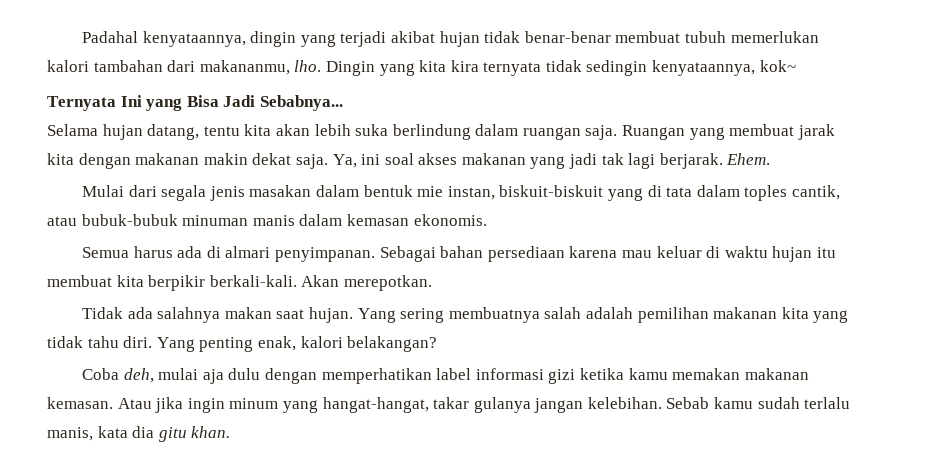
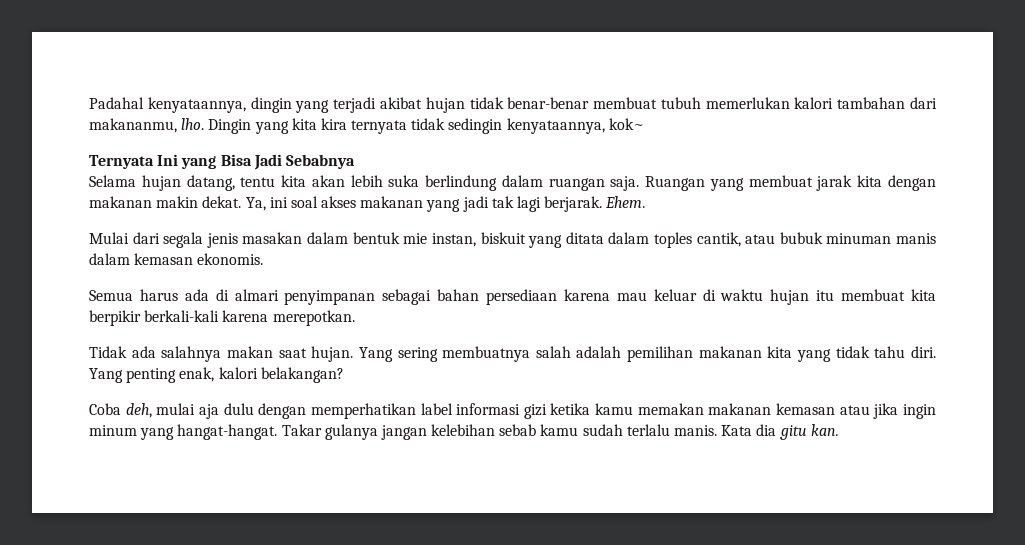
[259,95,343,111] Sebabnya... -> [285,154,355,169] Sebabnya
[252,153,328,169] dekat saja. -> [202,196,242,208] dekat.
[499,185,693,201] biskuit-biskuit yang di tata -> [480,232,604,248] biskuit yang ditata
[81,214,178,226] bubuk-bubuk -> [779,232,823,244] bubuk
[275,246,436,262] penyimpanan. Sebagai -> [284,289,432,305] penyimpanan sebagai
[209,275,340,287] berkali-kali. Akan -> [144,310,269,322] berkali-kali karena
[47,397,152,409] kemasan. Atau -> [776,403,870,415] kemasan atau
[322,397,710,413] hangat-hangat, takar gulanya jangan kelebihan. Sebab -> [177,424,537,440] hangat-hangat. Takar gulanya jangan kelebihan sebab
[47,426,128,441] manis, kata -> [674,425,753,436] manis. Kata
[191,426,231,438] khan. -> [810,424,839,436] kan.

